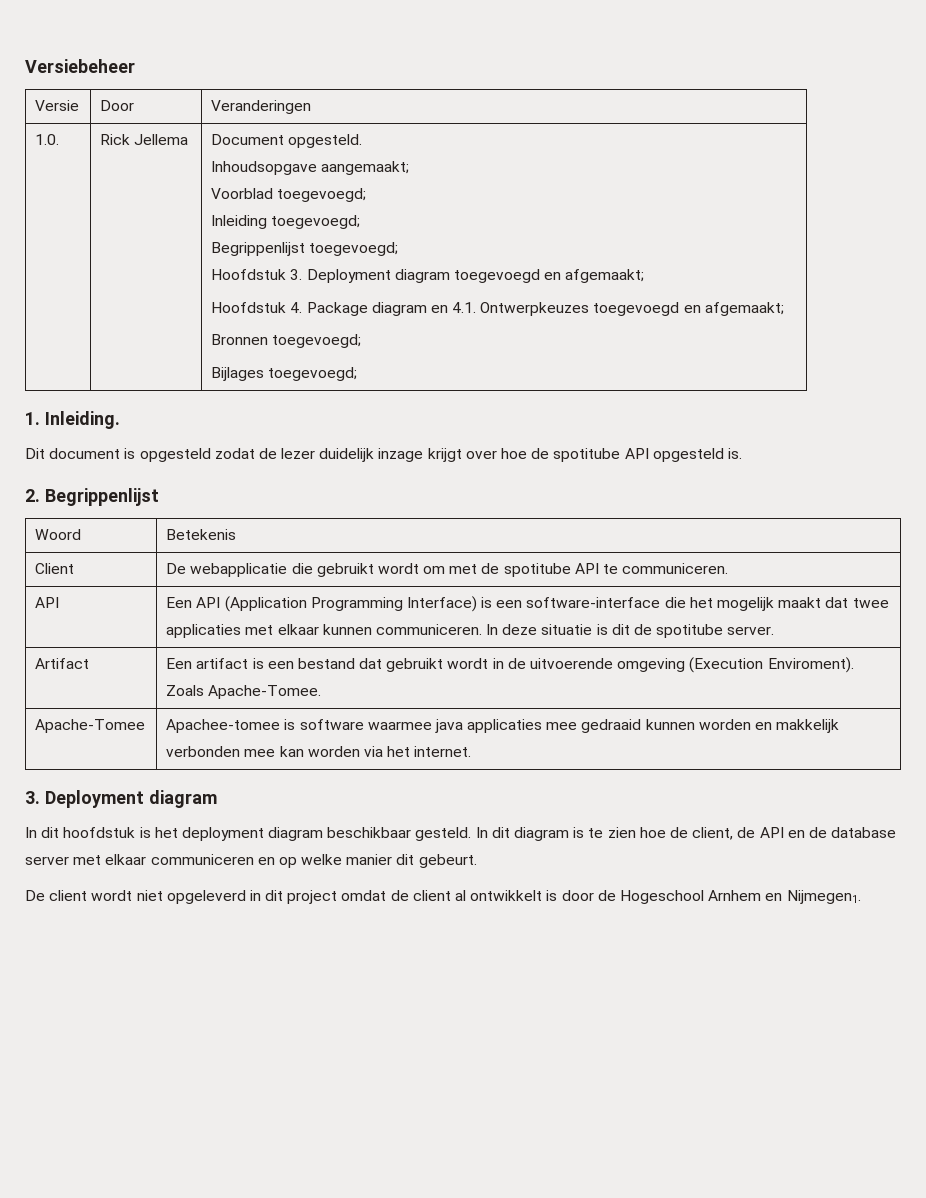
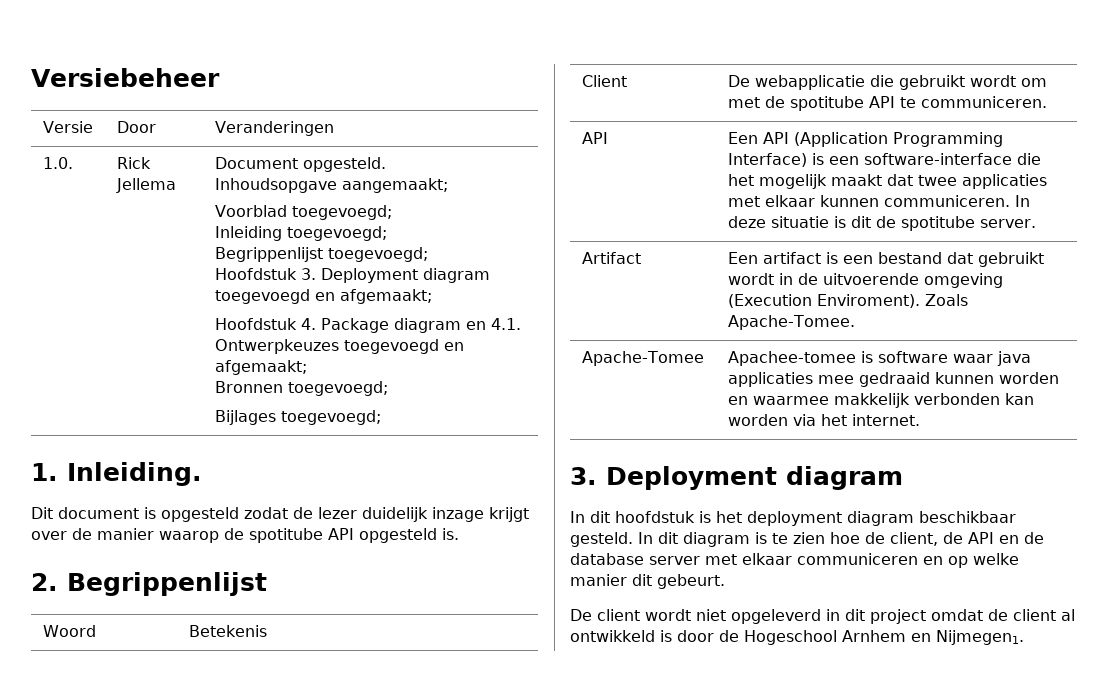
[501,448,528,459] hoe -> [72,528,219,543] de manier waarop
[367,721,432,730] waarmee -> [952,354,993,363] waar
(773, 726) none -> [752,396,829,405] waarmee
[244,749,276,757] mee -> (1000, 399) none
[470,890,543,901] ontwikkelt -> [570,630,655,642] ontwikkeld

